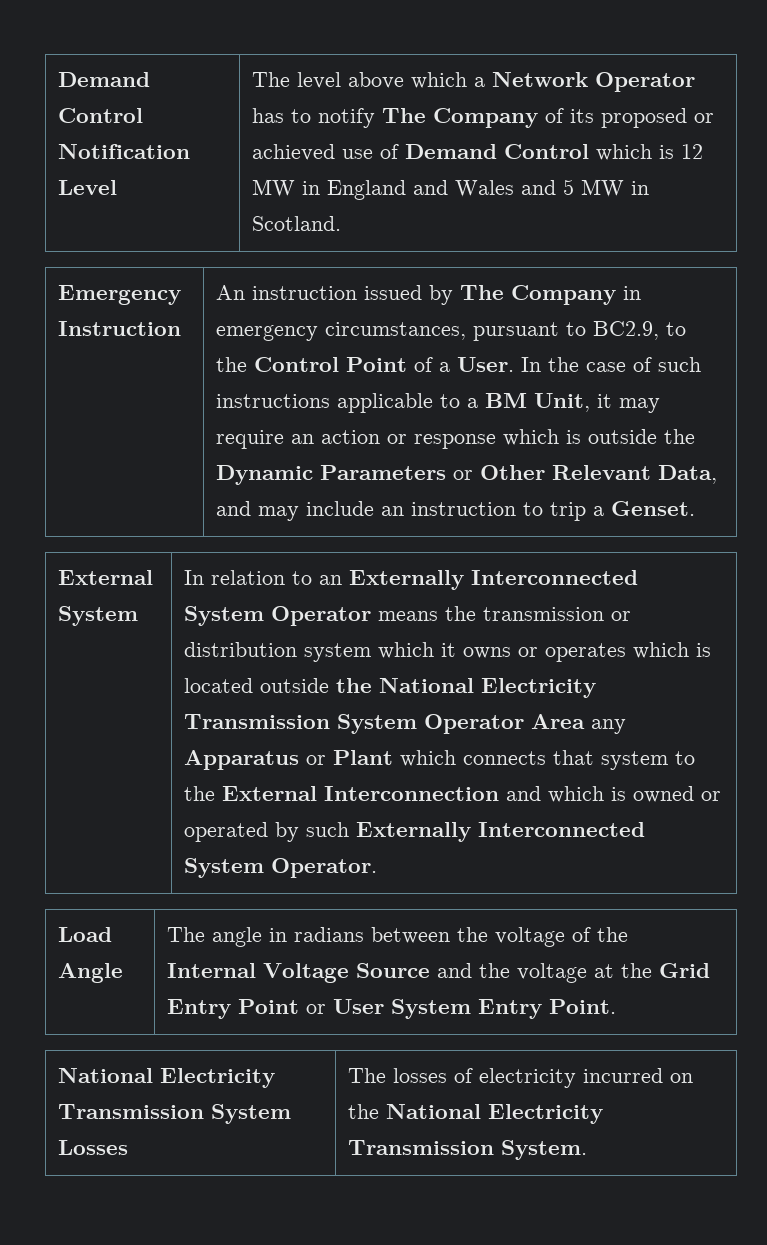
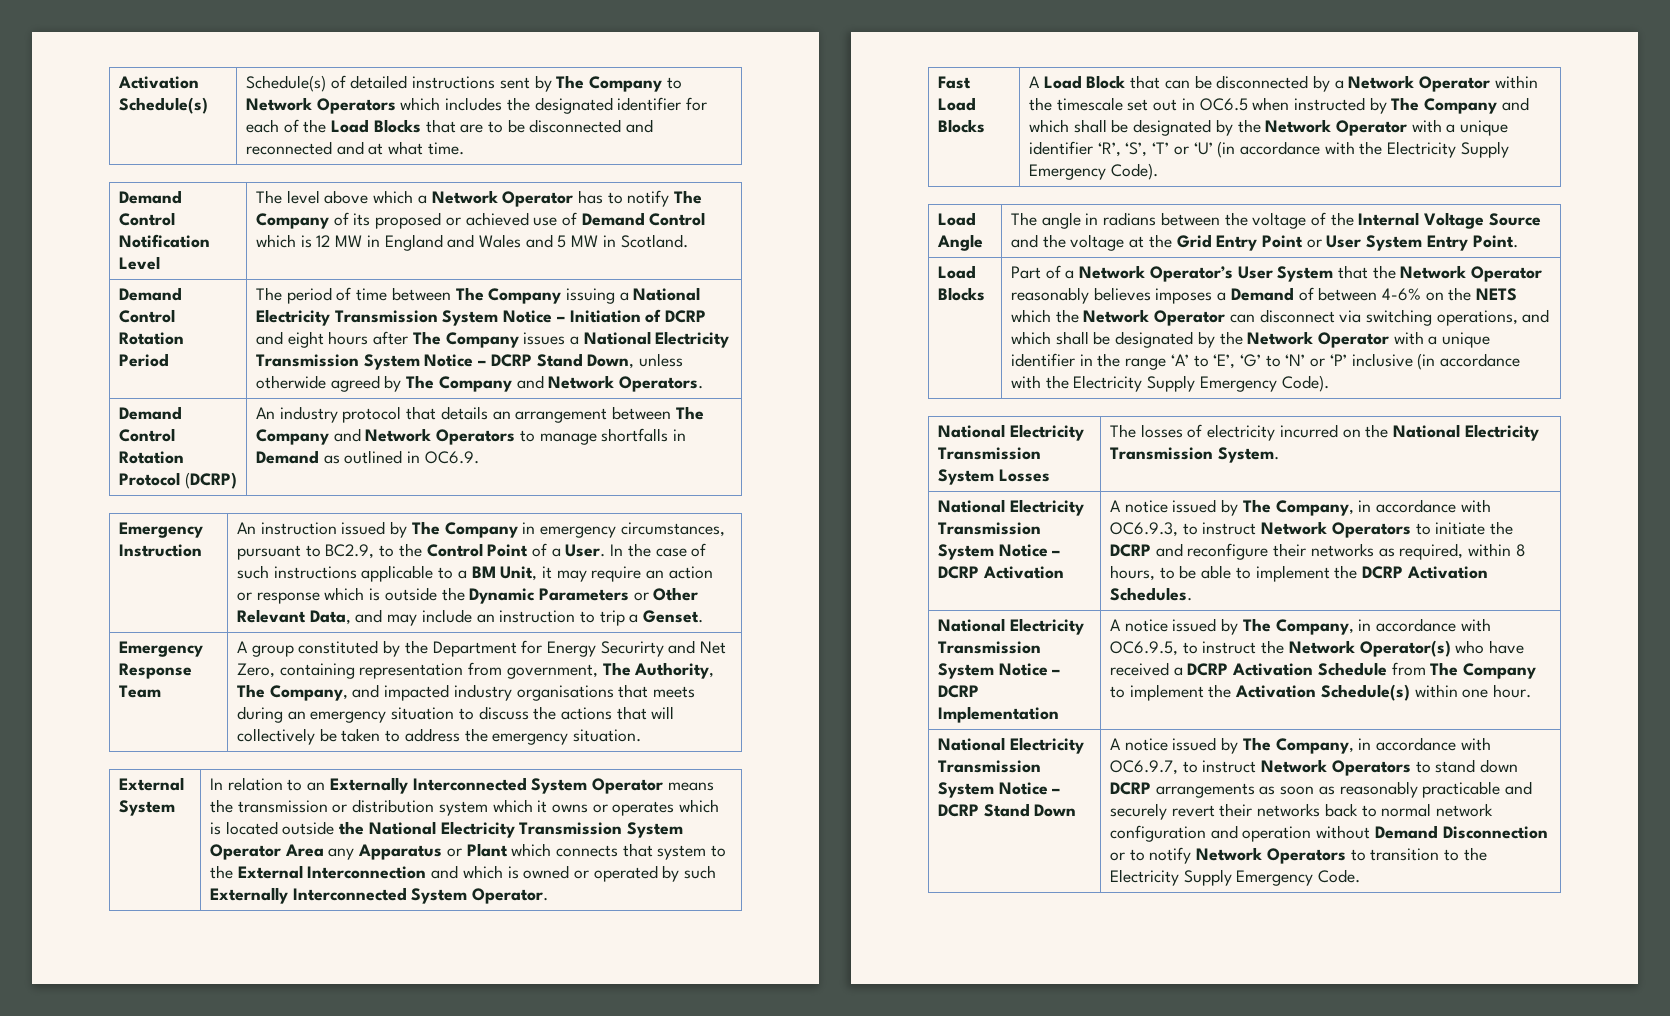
(58, 79) none -> [117,76,199,89] [118,97,208,114] [245,75,682,92] [245,97,708,114] [245,119,654,133] [245,141,464,155] Activation Schedule(s) | Schedule(s) of detailed instructions sent by The Company to Network Operators which includes the designated identifier for each of the Load Blocks that are to be disconnected and reconnected and at what time. //
(342, 223) none -> [118,287,182,301] [118,309,175,323] [118,332,184,345] [118,353,169,367] [255,287,701,304] [255,309,707,326] [255,331,730,348] [255,353,684,370] [255,375,704,392] [118,406,182,420] [118,428,175,442] [118,451,184,464] [118,472,237,489] [255,406,704,423] [255,428,687,445] [255,450,479,464] // Demand Control Rotation Period | The period of time between The Company issuing a National Electricity Transmission System Notice – Initiation of DCRP and eight hours after The Company issues a National Electricity Transmission System Notice – DCRP Stand Down, unless otherwide agreed by The Company and Network Operators. // Demand Control Rotation Protocol (DCRP) | An industry protocol that details an arrangement between The Company and Network Operators to manage shortfalls in Demand as outlined in OC6.9.
(696, 508) none -> [118,641,203,657] [118,663,192,679] [118,685,161,698] [236,640,727,657] [236,662,715,679] [236,684,696,701] [236,706,675,723] [236,728,642,745] // Emergency Response Team | A group constituted by the Department for Energy Securirty and Net Zero, containing representation from government, The Authority, The Company, and impacted industry organisations that meets during an emergency situation to discuss the actions that will collectively be taken to address the emergency situation.
(378, 868) none -> [937,76,971,89] [937,97,976,111] [937,119,985,133] [1028,75,1538,92] [1028,97,1529,114] [1028,119,1509,136] [1028,141,1509,158] [1028,163,1158,180] // Fast Load Blocks | A Load Block that can be disconnected by a Network Operator within the timescale set out in OC6.5 when instructed by The Company and which shall be designated by the Network Operator with a unique identifier ‘R’, ‘S’, ‘T’ or ‘U’ (in accordance with the Electricity Supply Emergency Code).
(617, 1006) none -> [937,265,976,279] [937,287,985,301] [1010,265,1543,282] [1010,287,1518,304] [1010,309,1550,326] [1010,331,1491,348] [1010,353,1521,370] [1010,375,1329,392] // Load Blocks | Part of a Network Operator’s User System that the Network Operator reasonably believes imposes a Demand of between 4-6% on the NETS which the Network Operator can disconnect via switching operations, and which shall be designated by the Network Operator with a unique identifier in the range ‘A’ to ‘E’, ‘G’ to ‘N’ or ‘P’ inclusive (in accordance with the Electricity Supply Emergency Code).
(588, 1150) none -> [937,499,1084,516] [937,522,1041,535] [937,544,1061,560] [937,566,1064,579] [1109,499,1491,516] [1109,521,1514,538] [1109,543,1526,560] [1109,565,1488,582] [1109,587,1192,601] [937,618,1084,635] [937,641,1041,654] [937,663,1061,679] [937,685,979,698] [937,706,1059,723] [1109,618,1491,635] [1109,640,1525,657] [1109,662,1537,679] [1109,684,1532,701] [937,737,1084,754] [937,760,1041,773] [937,782,1061,798] [937,803,1077,817] [1109,737,1491,754] [1109,759,1519,776] [1109,781,1533,798] [1109,803,1494,820] [1109,825,1548,842] [1109,847,1487,864] [1109,869,1361,886] // National Electricity Transmission System Notice – DCRP Activation | A notice issued by The Company, in accordance with OC6.9.3, to instruct Network Operators to initiate the DCRP and reconfigure their networks as required, within 8 hours, to be able to implement the DCRP Activation Schedules. // National Electricity Transmission System Notice – DCRP Implementation | A notice issued by The Company, in accordance with OC6.9.5, to instruct the Network Operator(s) who have received a DCRP Activation Schedule from The Company to implement the Activation Schedule(s) within one hour. // National Electricity Transmission System Notice – DCRP Stand Down | A notice issued by The Company, in accordance with OC6.9.7, to instruct Network Operators to stand down DCRP arrangements as soon as reasonably practicable and securely revert their networks back to normal network configuration and operation without Demand Disconnection or to notify Network Operators to transition to the Electricity Supply Emergency Code.

